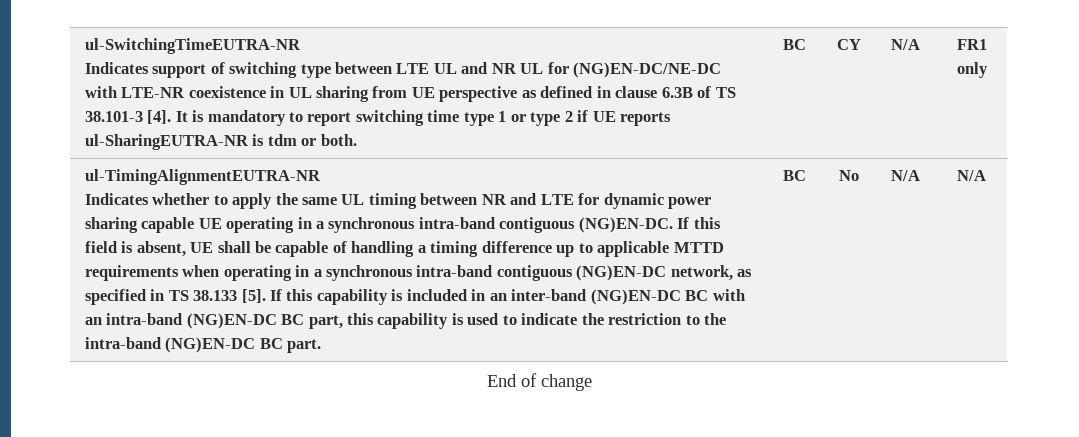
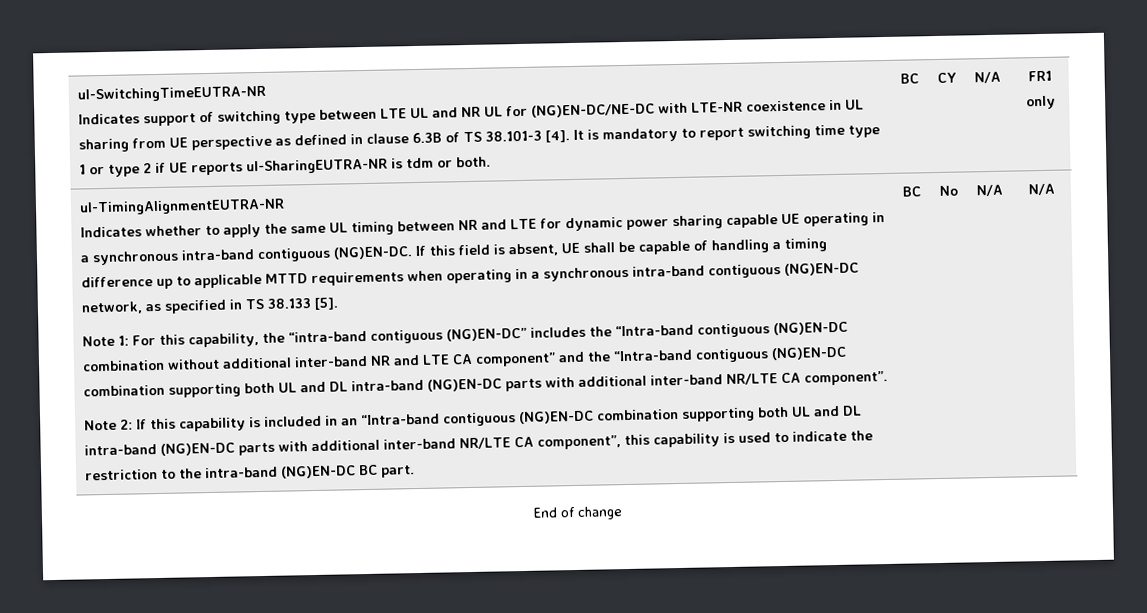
(266, 296) none -> [81,321,848,348] [81,346,847,372] [82,370,888,398] [83,419,133,431] // Note 1: For this capability, the “intra-band contiguous (NG)EN-DC” includes the “Intra-band contiguous (NG)EN-DC combination without additional inter-band NR and LTE CA component” and the “Intra-band contiguous (NG)EN-DC combination supporting both UL and DL intra-band (NG)EN-DC parts with additional inter-band NR/LTE CA component”. // Note 2:
[511,289,745,305] [84,313,343,329] inter-band (NG)EN-DC BC with an intra-band (NG)EN-DC BC part, -> [360,405,862,427] [83,435,621,456] “Intra-band contiguous (NG)EN-DC combination supporting both UL and DL intra-band (NG)EN-DC parts with additional inter-band NR/LTE CA component”,

